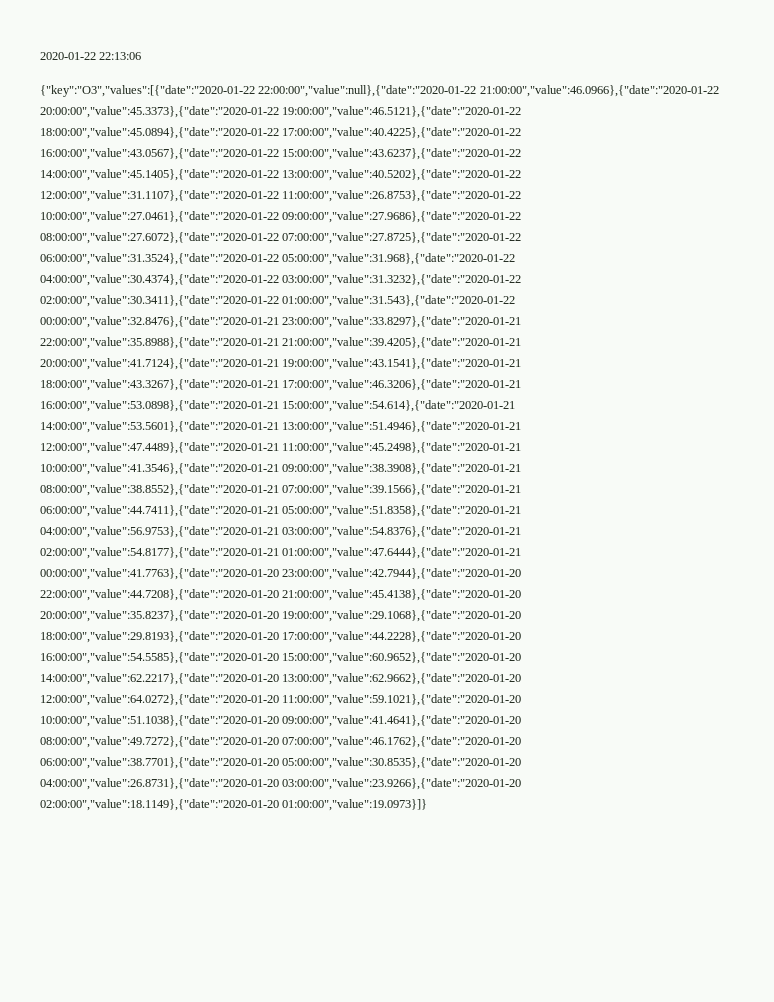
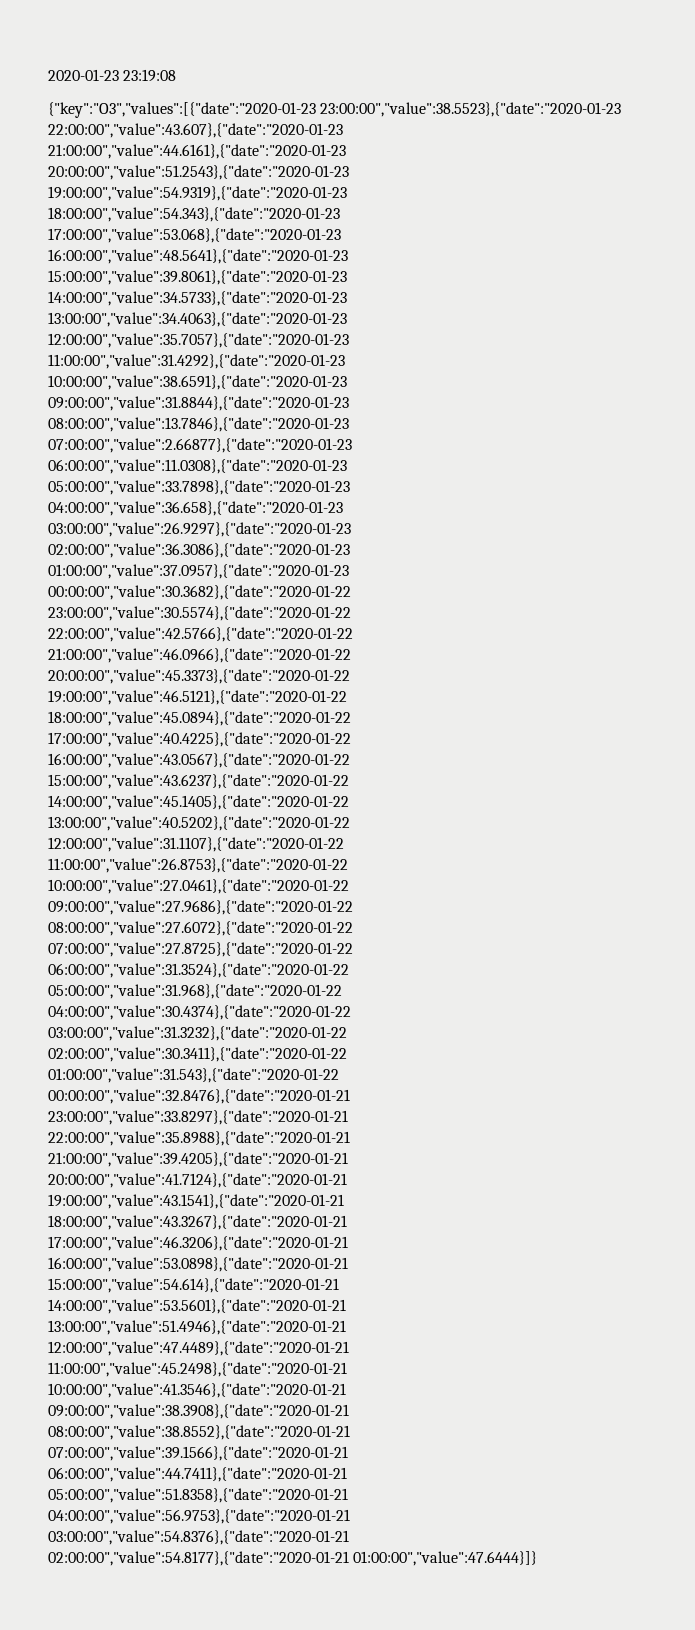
[40,52,142,60] [40,85,477,97] 2020-01-22 22:13:06 // {"key":"O3","values":[{"date":"2020-01-22 22:00:00","value":null},{"date":"2020-01-22 -> [48,69,177,82] [48,102,622,118] [48,123,343,138] [48,144,346,159] [48,165,349,180] [48,186,347,201] [48,207,340,222] [48,228,341,243] [48,249,348,264] [48,270,347,285] [48,291,347,306] [48,312,347,327] [48,333,349,348] [48,354,345,369] [48,375,347,390] [48,396,349,411] [48,417,349,432] [48,438,352,453] [48,459,347,474] [48,480,350,495] [48,501,343,516] [48,522,351,537] [48,543,350,558] [48,564,349,579] [48,585,351,600] [48,606,351,621] [48,627,353,642] 2020-01-23 23:19:08 // {"key":"O3","values":[{"date":"2020-01-23 23:00:00","value":38.5523},{"date":"2020-01-23 22:00:00","value":43.607},{"date":"2020-01-23 21:00:00","value":44.6161},{"date":"2020-01-23 20:00:00","value":51.2543},{"date":"2020-01-23 19:00:00","value":54.9319},{"date":"2020-01-23 18:00:00","value":54.343},{"date":"2020-01-23 17:00:00","value":53.068},{"date":"2020-01-23 16:00:00","value":48.5641},{"date":"2020-01-23 15:00:00","value":39.8061},{"date":"2020-01-23 14:00:00","value":34.5733},{"date":"2020-01-23 13:00:00","value":34.4063},{"date":"2020-01-23 12:00:00","value":35.7057},{"date":"2020-01-23 11:00:00","value":31.4292},{"date":"2020-01-23 10:00:00","value":38.6591},{"date":"2020-01-23 09:00:00","value":31.8844},{"date":"2020-01-23 08:00:00","value":13.7846},{"date":"2020-01-23 07:00:00","value":2.66877},{"date":"2020-01-23 06:00:00","value":11.0308},{"date":"2020-01-23 05:00:00","value":33.7898},{"date":"2020-01-23 04:00:00","value":36.658},{"date":"2020-01-23 03:00:00","value":26.9297},{"date":"2020-01-23 02:00:00","value":36.3086},{"date":"2020-01-23 01:00:00","value":37.0957},{"date":"2020-01-23 00:00:00","value":30.3682},{"date":"2020-01-22 23:00:00","value":30.5574},{"date":"2020-01-22 22:00:00","value":42.5766},{"date":"2020-01-22
[282,547,522,559] [40,568,522,580] [40,589,522,601] [40,610,522,622] [40,631,522,643] [40,652,522,664] [40,673,522,685] [40,694,522,706] [40,715,522,727] [40,736,522,748] [40,757,522,769] [40,778,522,790] [40,799,428,811] 01:00:00","value":47.6444},{"date":"2020-01-21 00:00:00","value":41.7763},{"date":"2020-01-20 23:00:00","value":42.7944},{"date":"2020-01-20 22:00:00","value":44.7208},{"date":"2020-01-20 21:00:00","value":45.4138},{"date":"2020-01-20 20:00:00","value":35.8237},{"date":"2020-01-20 19:00:00","value":29.1068},{"date":"2020-01-20 18:00:00","value":29.8193},{"date":"2020-01-20 17:00:00","value":44.2228},{"date":"2020-01-20 16:00:00","value":54.5585},{"date":"2020-01-20 15:00:00","value":60.9652},{"date":"2020-01-20 14:00:00","value":62.2217},{"date":"2020-01-20 13:00:00","value":62.9662},{"date":"2020-01-20 12:00:00","value":64.0272},{"date":"2020-01-20 11:00:00","value":59.1021},{"date":"2020-01-20 10:00:00","value":51.1038},{"date":"2020-01-20 09:00:00","value":41.4641},{"date":"2020-01-20 08:00:00","value":49.7272},{"date":"2020-01-20 07:00:00","value":46.1762},{"date":"2020-01-20 06:00:00","value":38.7701},{"date":"2020-01-20 05:00:00","value":30.8535},{"date":"2020-01-20 04:00:00","value":26.8731},{"date":"2020-01-20 03:00:00","value":23.9266},{"date":"2020-01-20 02:00:00","value":18.1149},{"date":"2020-01-20 01:00:00","value":19.0973}]} -> [353,1551,538,1566] 01:00:00","value":47.6444}]}

